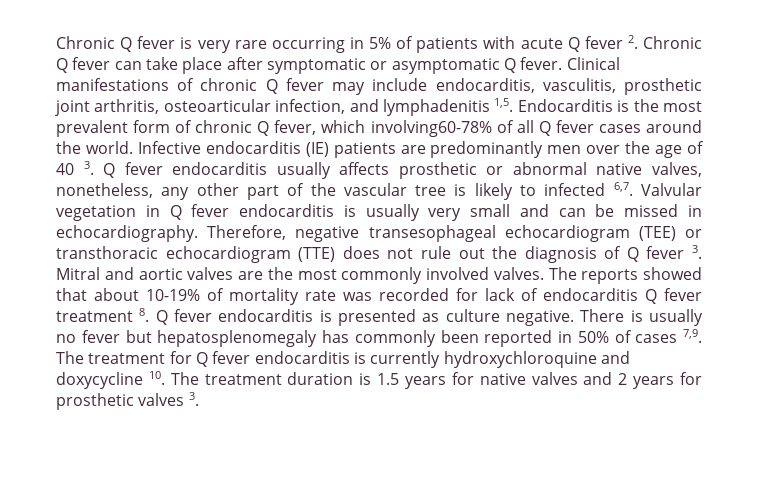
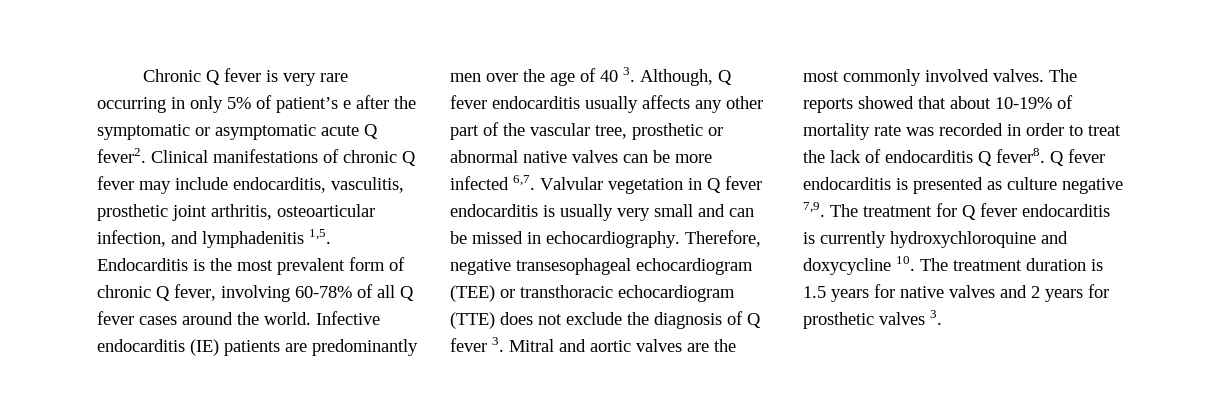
(364, 43) none -> [190,96,223,113] only
[416,35,702,53] [56,57,563,74] patients with acute Q fever 2. Chronic Q fever can take place after symptomatic or asymptomatic Q fever. -> [276,95,416,113] [97,124,378,140] [97,148,146,163] patient’s e after the symptomatic or asymptomatic acute Q fever2.
[321,120,492,137] which involving60-78% -> [221,285,352,302] involving 60-78%
(94, 168) none -> [640,69,713,86] Although,
[398,162,702,179] [56,183,153,198] prosthetic or abnormal native valves, nonetheless, -> (690, 102) none
[415,183,537,200] tree is likely to -> [595,123,723,140] [450,150,712,163] tree, prosthetic or abnormal native valves can be more
[420,246,485,259] rule out -> [566,312,622,325] exclude
[456,288,478,301] for -> [1007,123,1121,136] [803,150,825,163] in order to treat the
[664,288,702,301] [56,308,150,322] fever treatment 8. -> [996,148,1045,163] fever8.
[505,309,704,326] [56,330,678,347] negative. There is usually no fever but hepatosplenomegaly has commonly been reported in 50% of cases -> [1062,178,1123,194] negative

